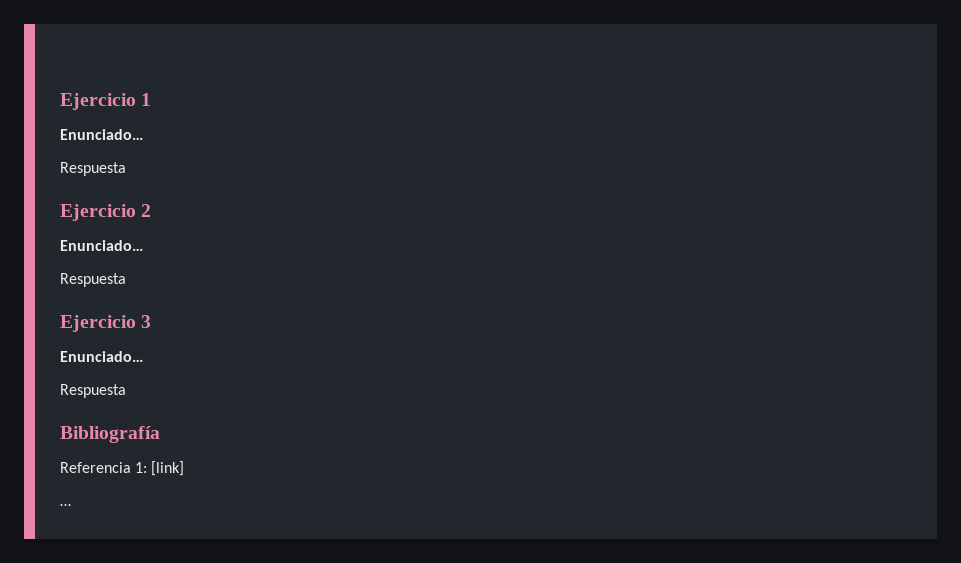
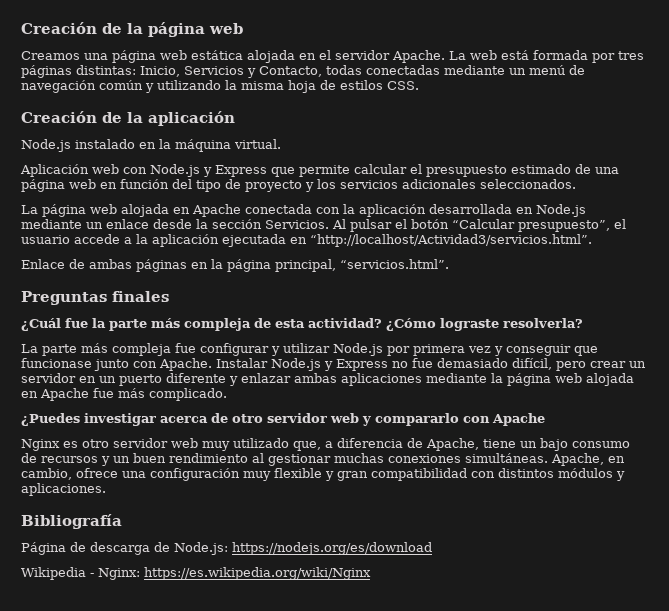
[60,93,152,110] [60,129,143,140] [60,162,126,176] [60,204,152,221] [60,240,143,251] [60,273,126,287] [60,315,152,332] [60,351,143,362] [60,384,126,398] [60,426,160,443] [60,461,185,476] [60,504,71,506] Ejercicio 1 // Enunciado… // Respuesta // Ejercicio 2 // Enunciado… // Respuesta // Ejercicio 3 // Enunciado… // Respuesta // Bibliografía // Referencia 1: [link] // … -> [21,22,243,37] [21,50,644,63] [21,65,585,78] [21,80,419,93] [21,111,235,126] [21,139,281,152] [20,164,619,177] [21,179,576,192] [21,204,586,217] [21,219,626,232] [21,234,592,247] [21,259,449,272] [21,291,169,305] [21,318,583,331] [21,343,598,356] [21,358,646,371] [21,373,634,386] [21,388,227,401] [21,413,545,426] [21,438,630,451] [21,453,625,466] [21,468,625,481] [21,483,106,496] [21,514,122,529] [21,542,432,555] [21,567,371,580] Creación de la página web // Creamos una página web estática alojada en el servidor Apache. La web está formada por tres páginas distintas: Inicio, Servicios y Contacto, todas conectadas mediante un menú de navegación común y utilizando la misma hoja de estilos CSS. // Creación de la aplicación // Node.js instalado en la máquina virtual. // Aplicación web con Node.js y Express que permite calcular el presupuesto estimado de una página web en función del tipo de proyecto y los servicios adicionales seleccionados. // La página web alojada en Apache conectada con la aplicación desarrollada en Node.js mediante un enlace desde la sección Servicios. Al pulsar el botón “Calcular presupuesto”, el usuario accede a la aplicación ejecutada en “http://localhost/Actividad3/servicios.html”. // Enlace de ambas páginas en la página principal, “servicios.html”. // Preguntas finales // ¿Cuál fue la parte más compleja de esta actividad? ¿Cómo lograste resolverla? // La parte más compleja fue configurar y utilizar Node.js por primera vez y conseguir que funcionase junto con Apache. Instalar Node.js y Express no fue demasiado difícil, pero crear un servidor en un puerto diferente y enlazar ambas aplicaciones mediante la página web alojada en Apache fue más complicado. // ¿Puedes investigar acerca de otro servidor web y compararlo con Apache // Nginx es otro servidor web muy utilizado que, a diferencia de Apache, tiene un bajo consumo de recursos y un buen rendimiento al gestionar muchas conexiones simultáneas. Apache, en cambio, ofrece una configuración muy flexible y gran compatibilidad con distintos módulos y aplicaciones. // Bibliografía // Página de descarga de Node.js: https://nodejs.org/es/download // Wikipedia - Nginx: https://es.wikipedia.org/wiki/Nginx

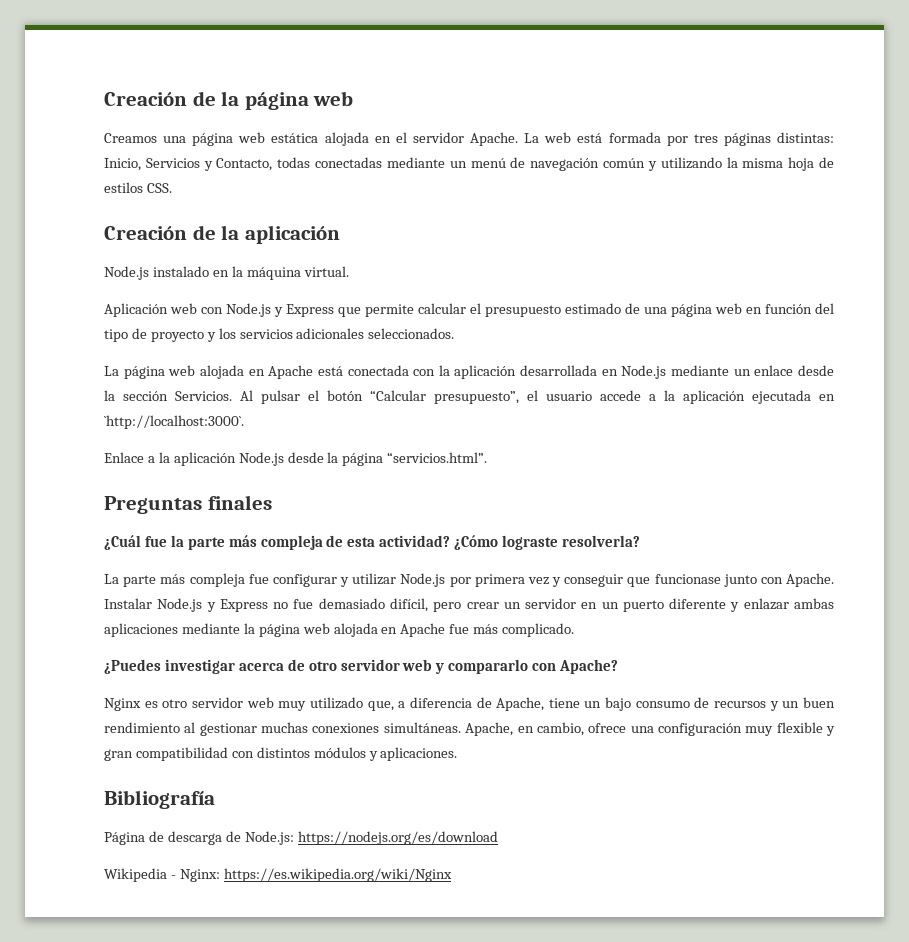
(241, 210) none -> [317,366,343,376] está
[310,234,592,247] “http://localhost/Actividad3/servicios.html”. -> [104,415,244,429] `http://localhost:3000`.
[69,259,336,272] de ambas páginas en la página principal, -> [147,452,384,466] a la aplicación Node.js desde la página
[492,413,545,426] Apache -> [559,659,619,674] Apache?

